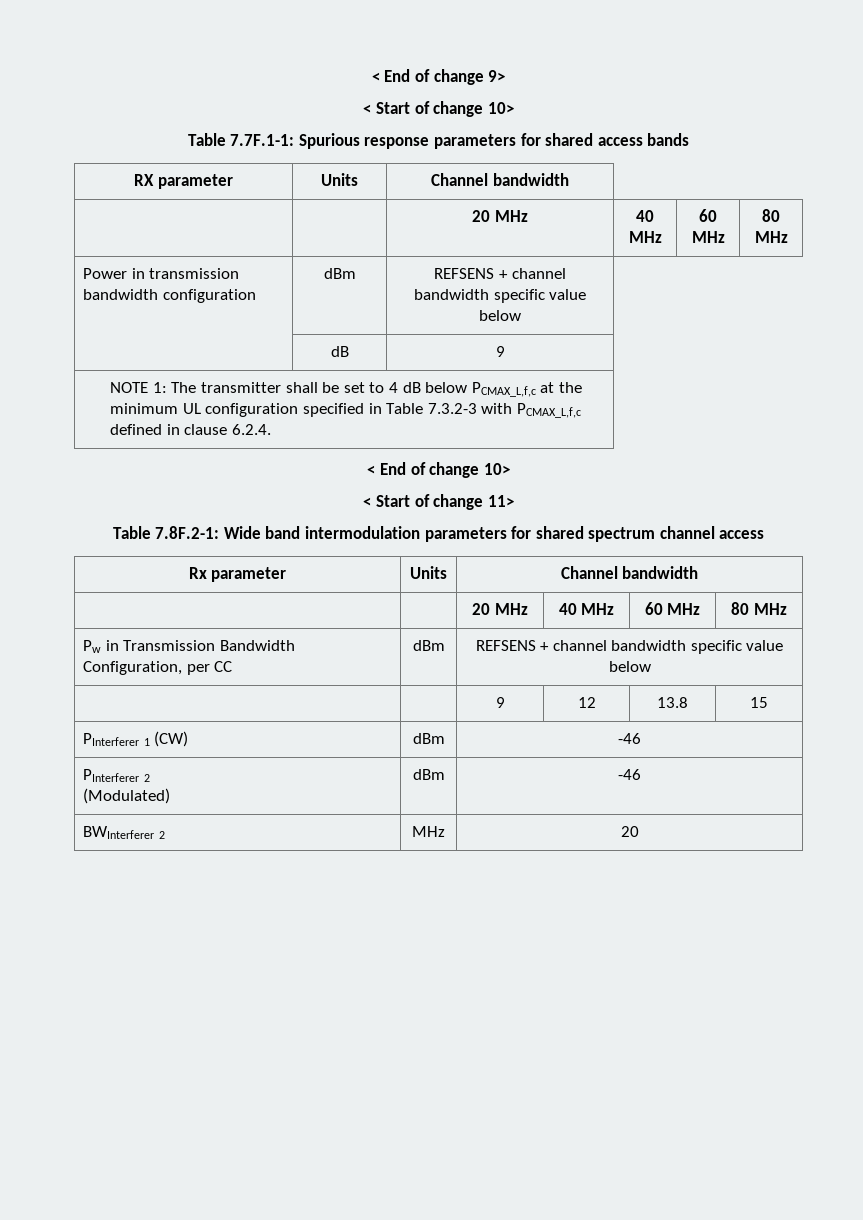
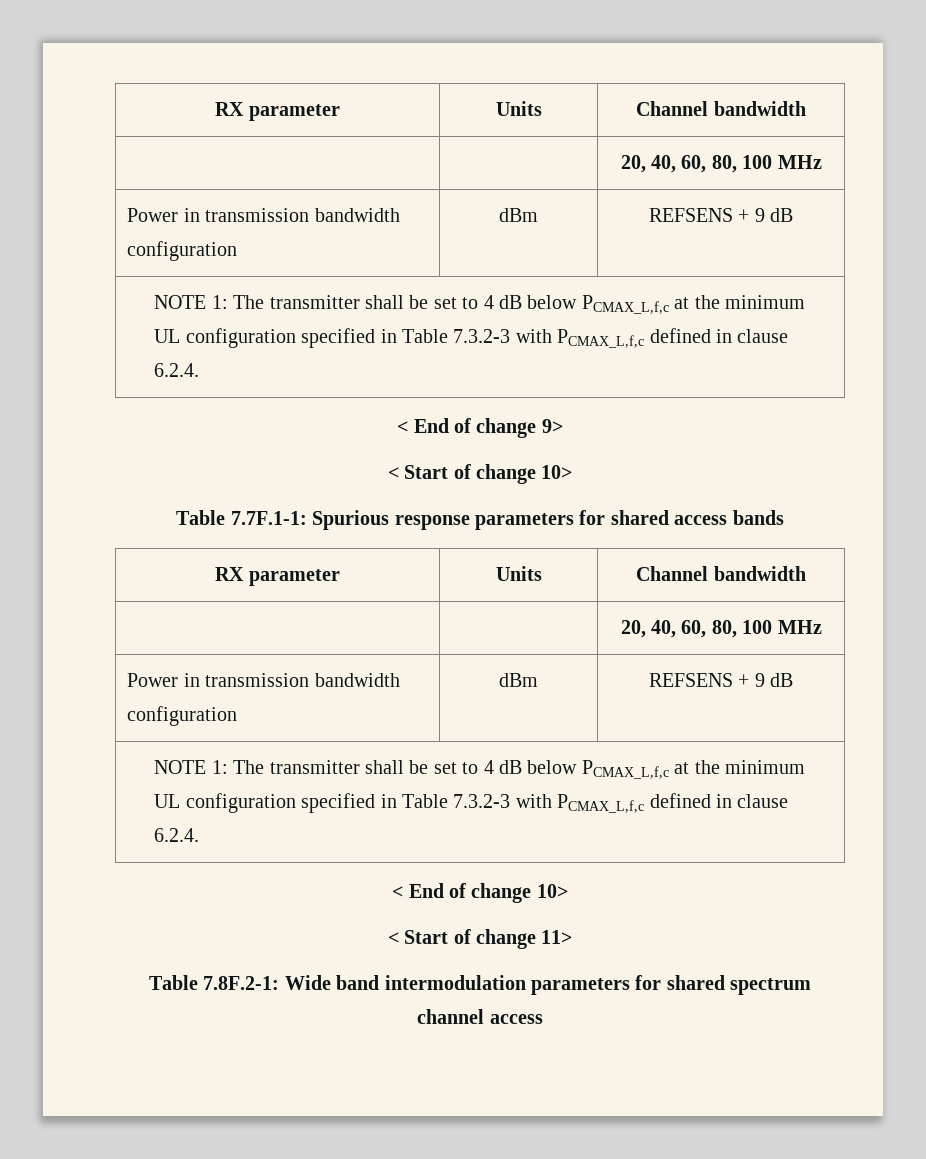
(371, 77) none -> [215,102,340,121] [495,101,542,116] [636,101,806,116] [620,155,822,173] [127,208,400,222] [127,241,238,261] [499,208,538,222] [648,208,794,222] [154,295,806,314] [154,328,789,348] [154,363,200,377] RX parameter | Units | Channel bandwidth // | | 20, 40, 60, 80, 100 MHz // Power in transmission bandwidth configuration | dBm | REFSENS + 9 dB // NOTE 1: The transmitter shall be set to 4 dB below PCMAX_L,f,c at the minimum UL configuration specified in Table 7.3.2-3 with PCMAX_L,f,c defined in clause 6.2.4. //
[472,210,528,222] [636,210,654,222] [628,231,662,243] [699,209,717,222] [691,231,725,243] [762,209,780,222] [754,231,788,243] [83,268,240,279] [83,289,256,303] [323,268,356,279] [434,268,566,279] [413,289,587,303] [479,310,521,321] [330,346,349,357] [495,346,505,357] 20 MHz | 40 MHz | 60 MHz | 80 MHz // Power in transmission bandwidth configuration | dBm | REFSENS + channel bandwidth specific value below // | dB | 9 -> [620,620,822,638] [127,673,400,687] [127,706,238,726] [499,673,538,687] [648,673,794,687] 20, 40, 60, 80, 100 MHz // Power in transmission bandwidth configuration | dBm | REFSENS + 9 dB
[188,567,287,582] [410,566,447,579] [560,566,699,579] [472,603,528,615] [558,603,615,615] [644,602,701,615] [731,602,787,615] [83,640,295,653] [83,661,233,675] [412,640,445,651] [475,640,784,654] [608,661,651,672] [495,697,505,708] [577,697,596,708] [657,697,688,708] [750,697,768,708] [83,731,189,747] [412,733,445,744] [618,733,641,744] [83,769,150,782] [83,788,171,804] [412,769,445,780] [618,769,641,780] [83,826,165,839] [412,826,445,837] [620,826,639,837] // Rx parameter | Units | Channel bandwidth // | | 20 MHz | 40 MHz | 60 MHz | 80 MHz // Pw in Transmission Bandwidth Configuration, per CC | dBm | REFSENS + channel bandwidth specific value below // | | 9 | 12 | 13.8 | 15 // PInterferer 1 (CW) | dBm | -46 // PInterferer 2 // (Modulated) | dBm | -46 // BWInterferer 2 | MHz | 20 -> (543, 1019) none

